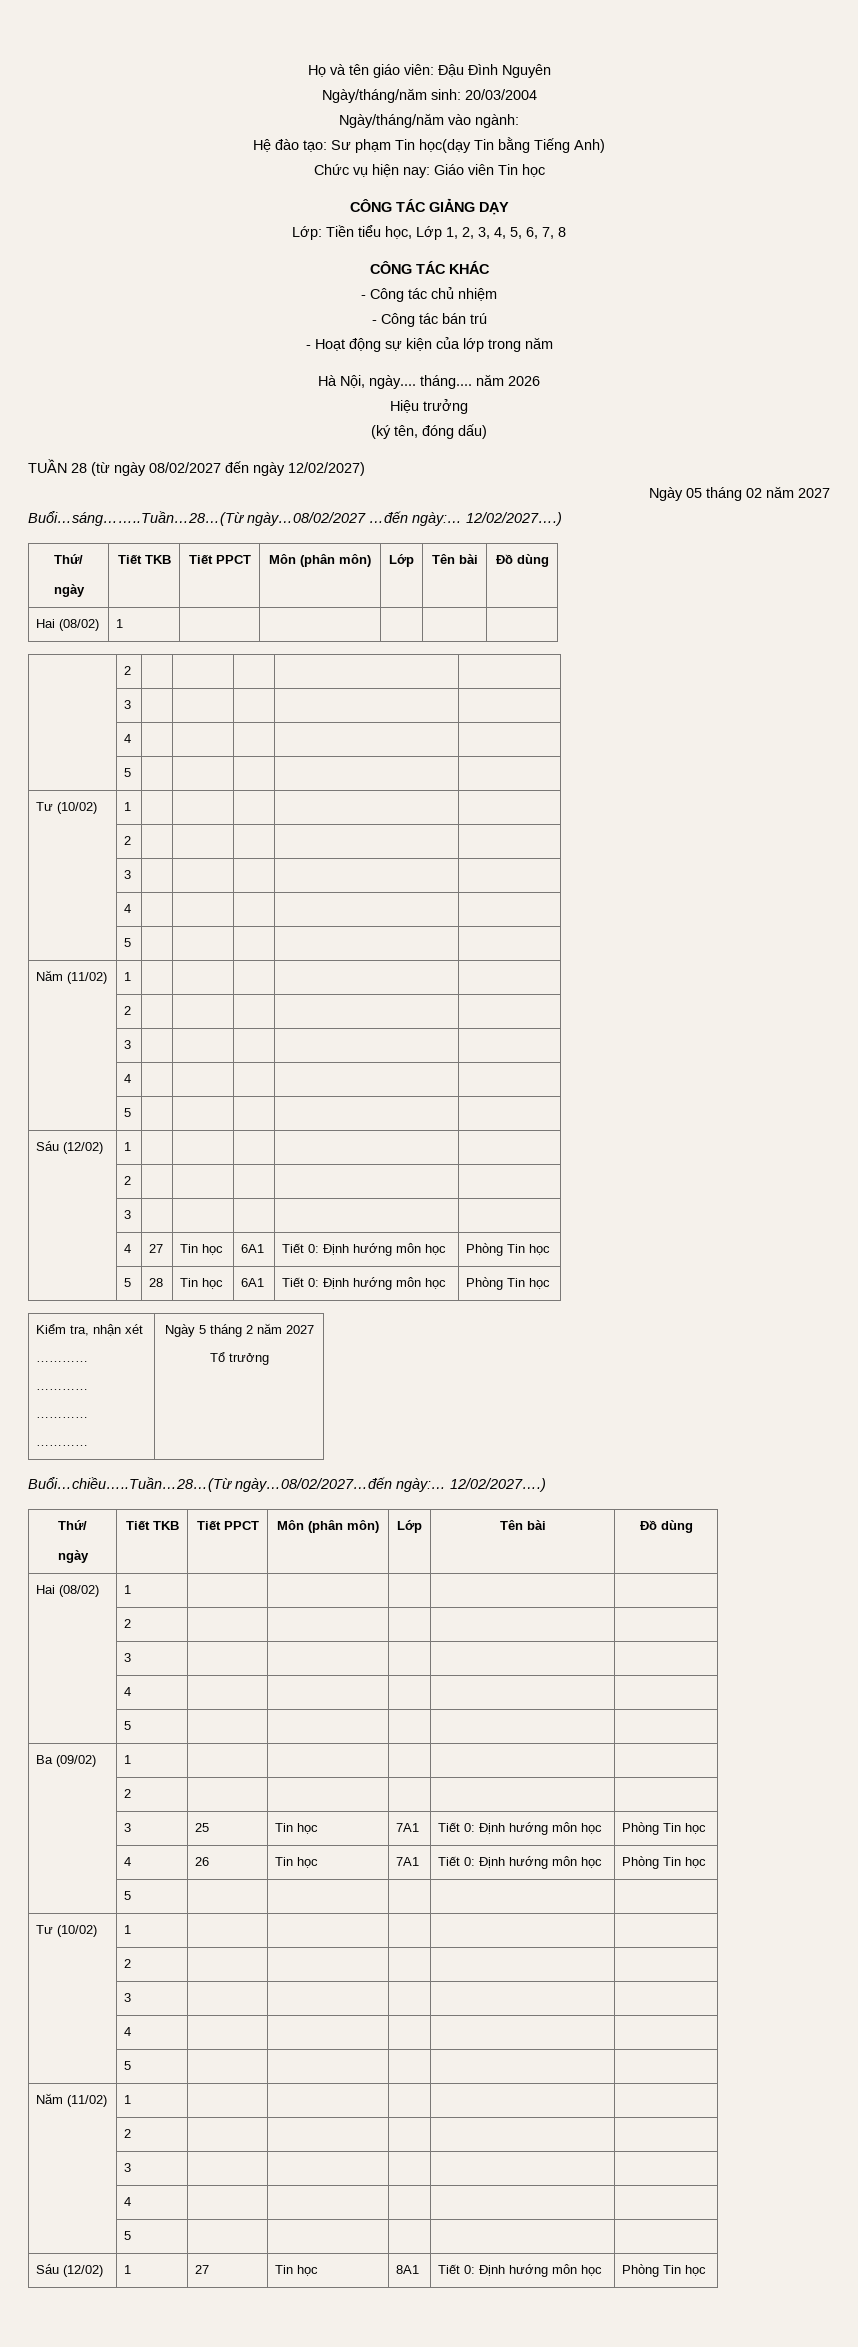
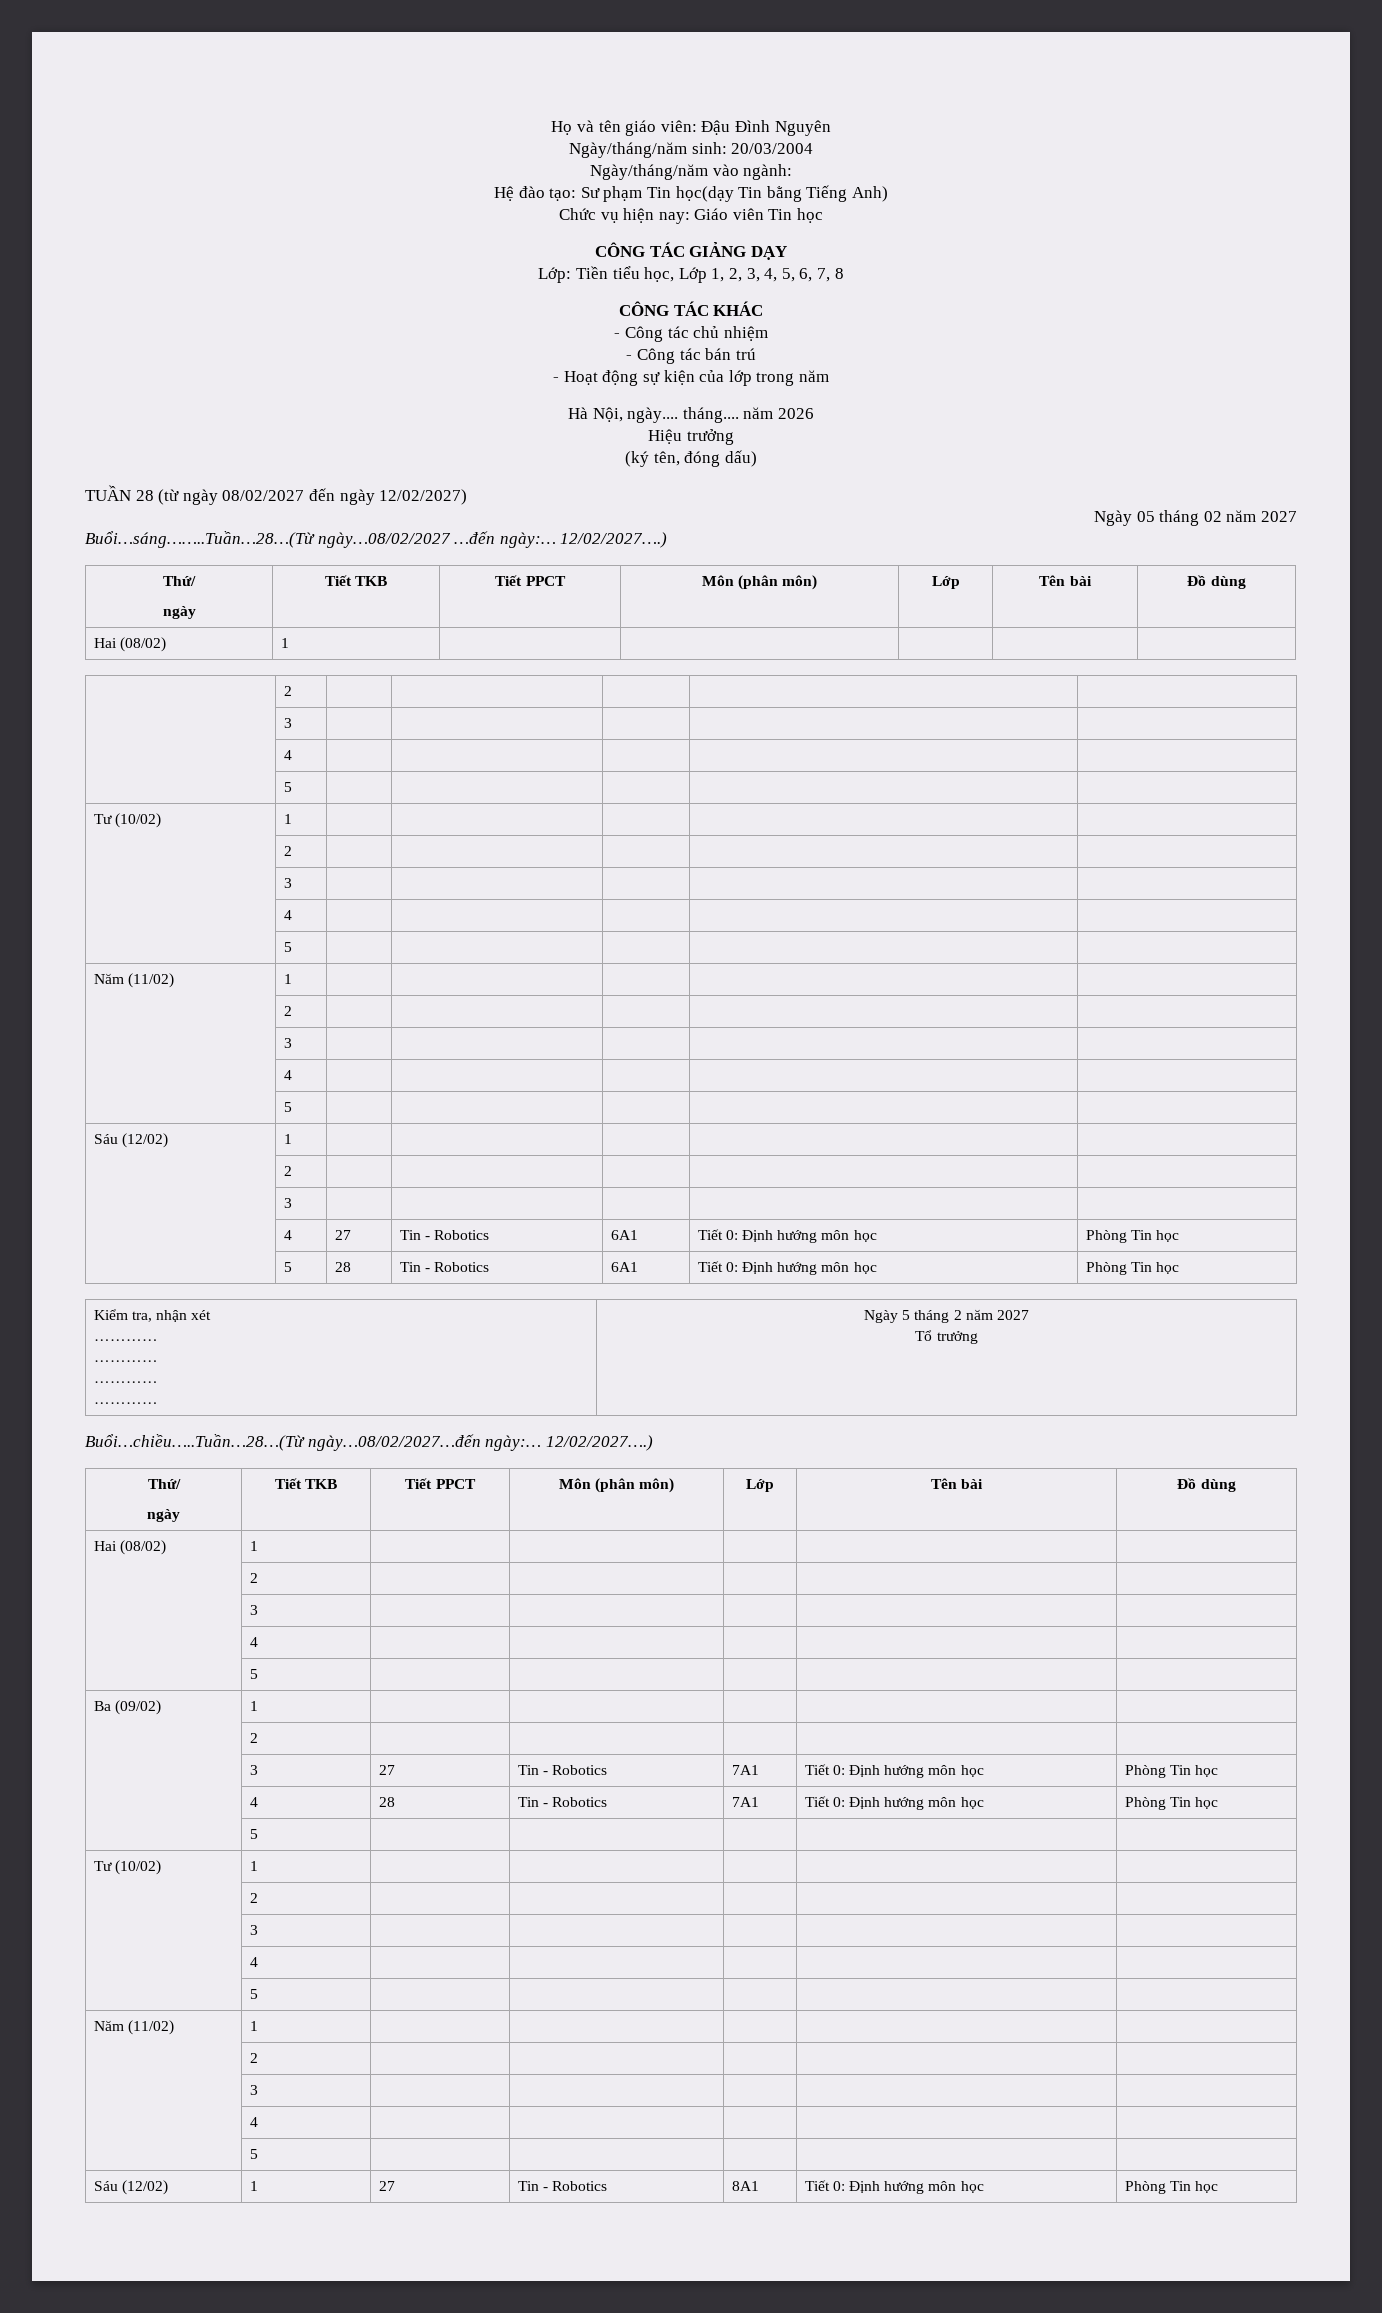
[202,1244,224,1255] học -> [424,1230,490,1240] - Robotics
[202,1278,224,1289] học -> [424,1262,490,1272] - Robotics
[195,1823,210,1832] [275,1823,319,1834] 25 | Tin học -> [378,1765,395,1775] [517,1765,608,1775] 27 | Tin - Robotics
[195,1857,210,1866] [275,1857,319,1868] 26 | Tin học -> [378,1797,395,1807] [517,1797,608,1807] 28 | Tin - Robotics
[297,2265,319,2276] học -> [542,2181,608,2191] - Robotics

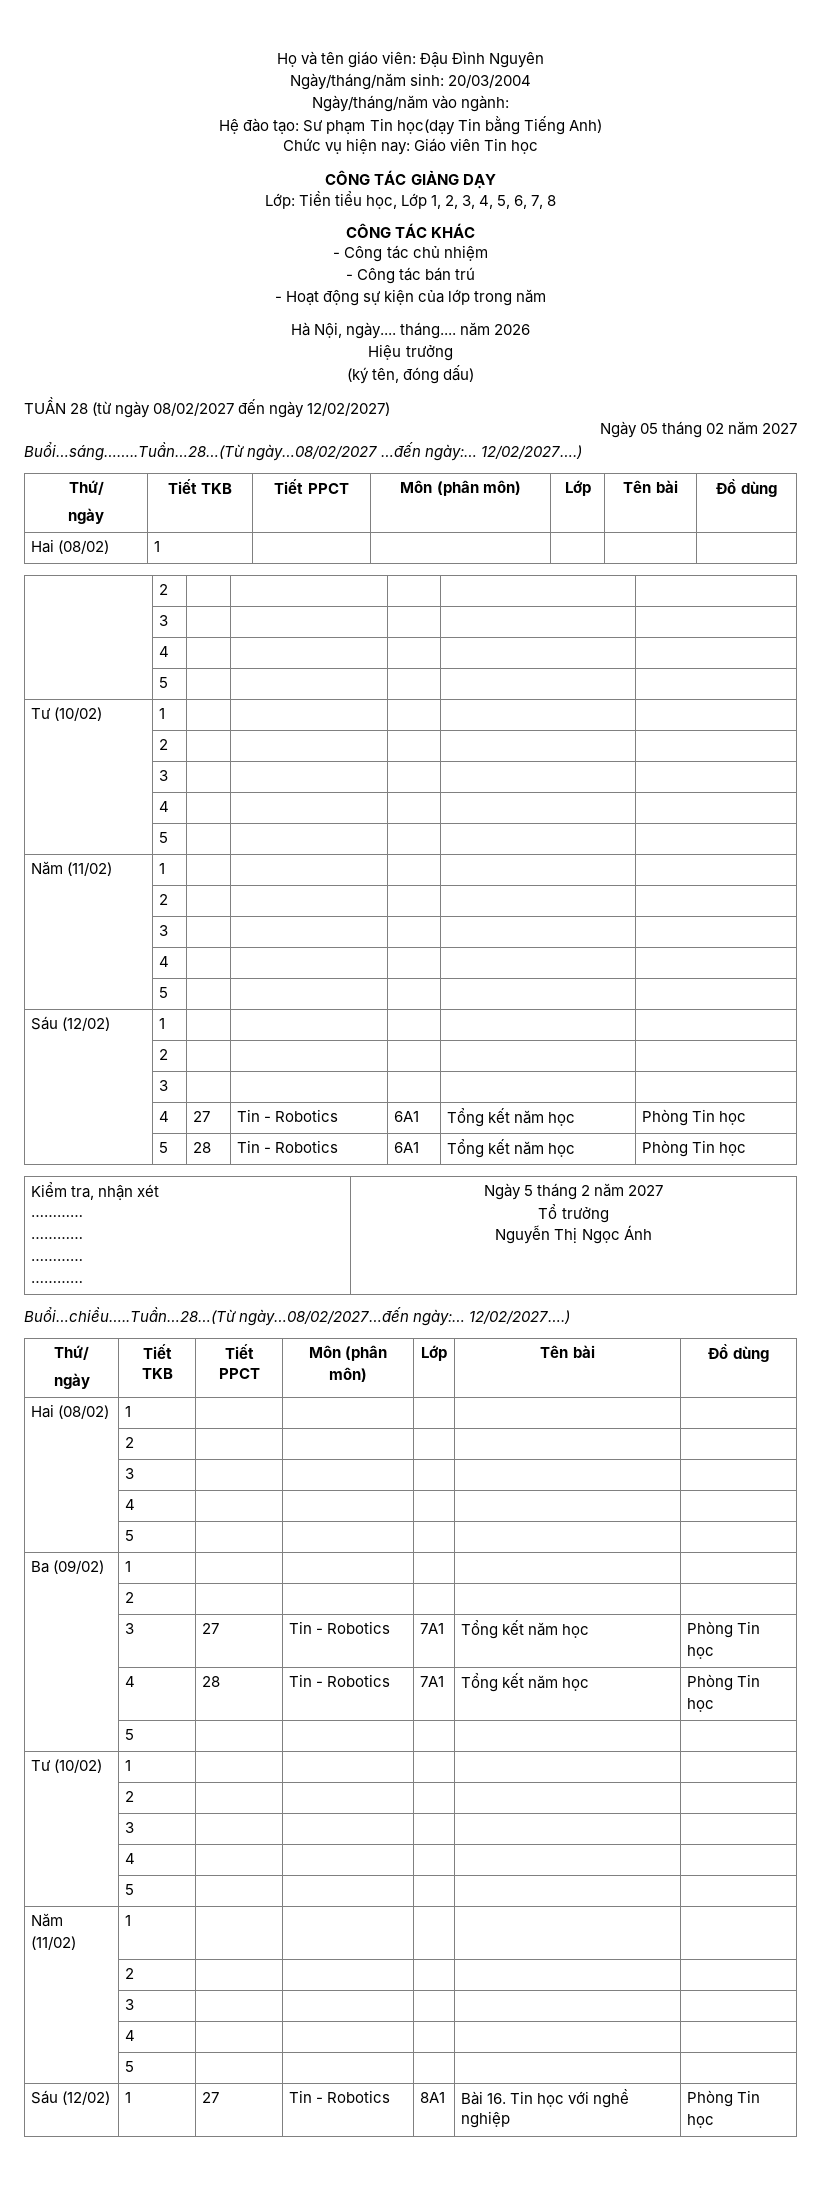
[697,1229,850,1243] Tiết 0: Định hướng môn -> [447,1108,545,1127] Tổng kết năm
[697,1261,850,1275] Tiết 0: Định hướng môn -> [447,1139,545,1158] Tổng kết năm
(978, 1337) none -> [495,1225,652,1244] // Nguyễn Thị Ngọc Ánh
[804,1764,957,1778] Tiết 0: Định hướng môn -> [461,1620,559,1639] Tổng kết năm
[804,1796,957,1810] Tiết 0: Định hướng môn -> [461,1673,559,1692] Tổng kết năm
[804,2180,984,2194] Tiết 0: Định hướng môn học -> [461,2089,630,2108] [461,2111,511,2128] Bài 16. Tin học với nghề nghiệp

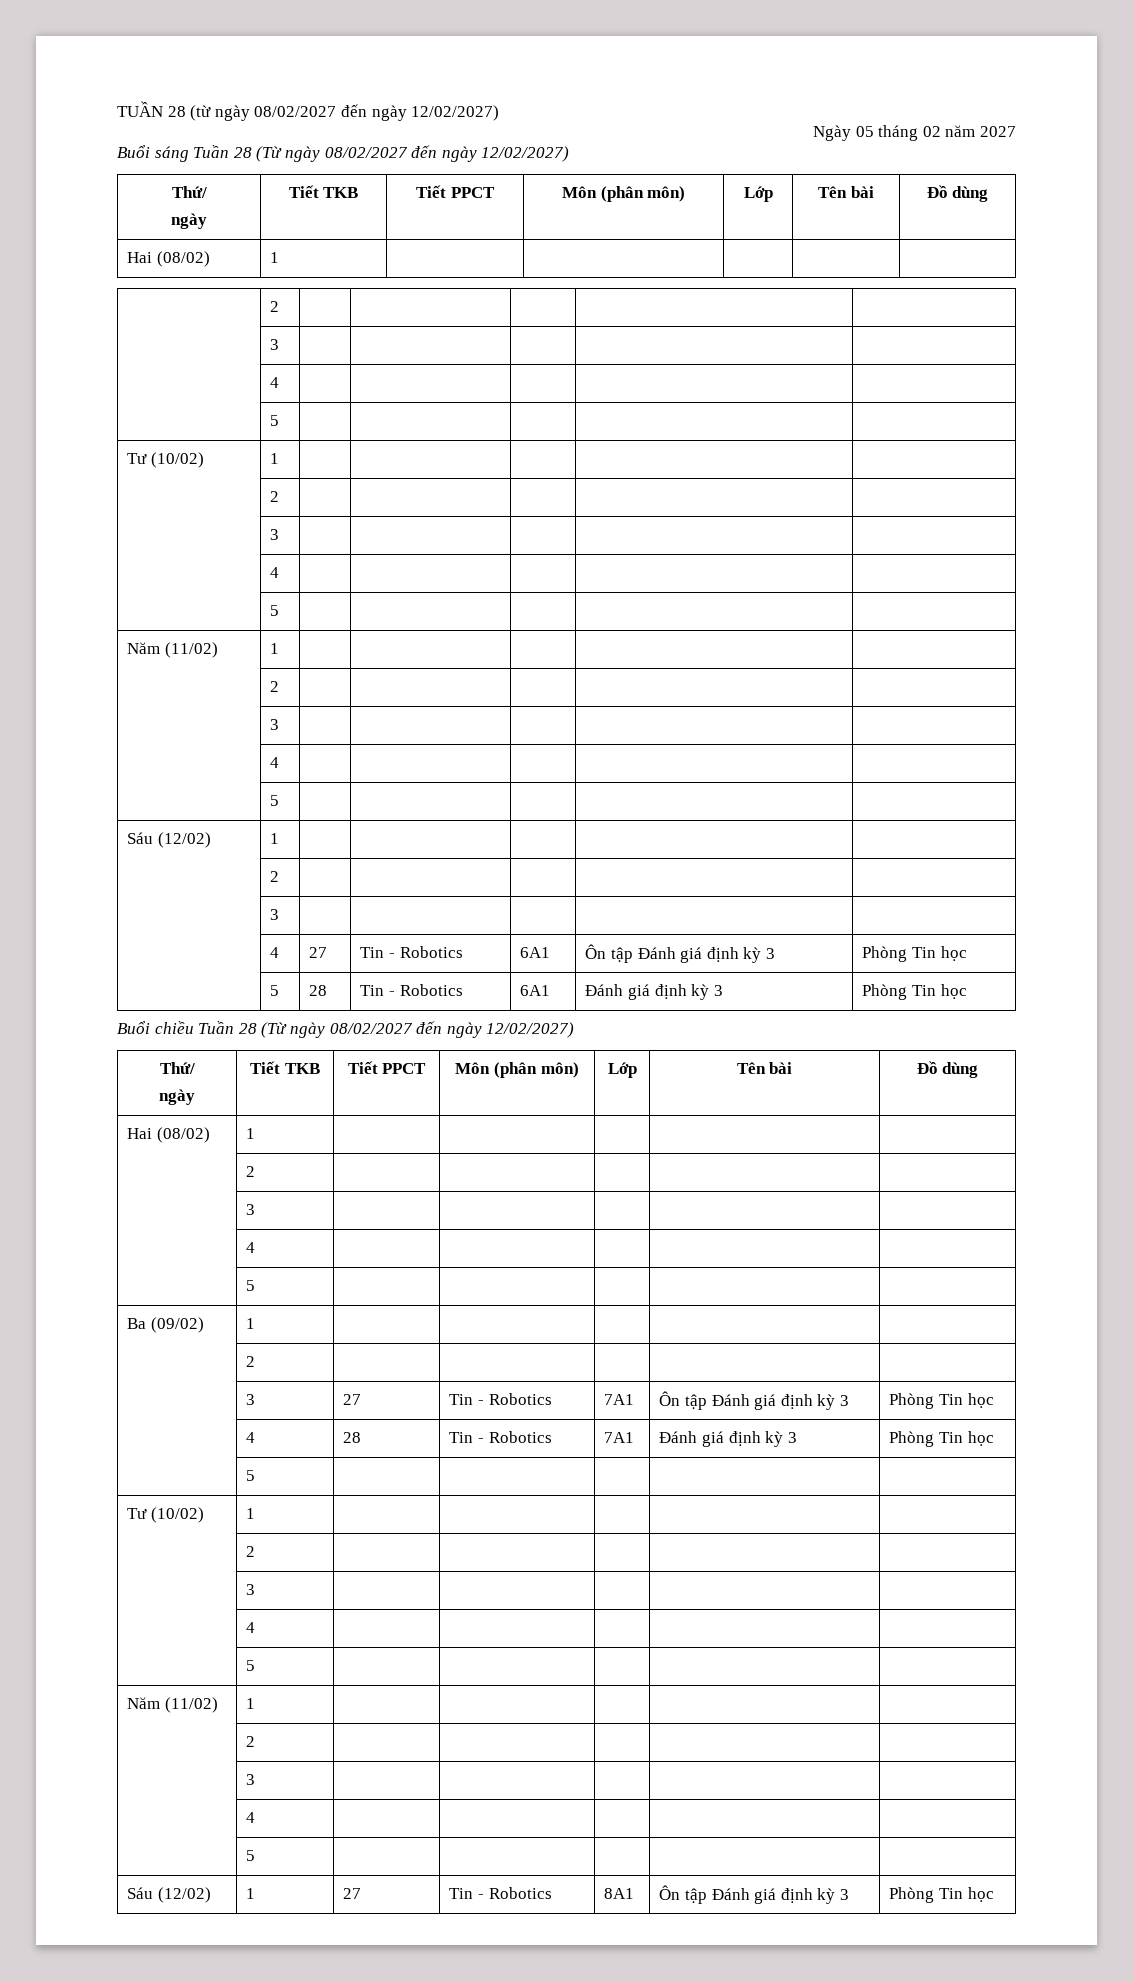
[276,51,545,68] [289,73,532,90] [311,95,510,112] [219,116,602,135] [282,138,539,155] [325,170,496,189] [264,191,557,209] [345,223,476,238] [333,245,488,262] [345,267,476,284] [274,289,547,306] [290,322,531,339] [368,344,453,361] [346,365,475,384] Họ và tên giáo viên: Đậu Đình Nguyên // Ngày/tháng/năm sinh: 20/03/2004 // Ngày/tháng/năm vào ngành: // Hệ đào tạo: Sư phạm Tin học(dạy Tin bằng Tiếng Anh) // Chức vụ hiện nay: Giáo viên Tin học // CÔNG TÁC GIẢNG DẠY // Lớp: Tiền tiểu học, Lớp 1, 2, 3, 4, 5, 6, 7, 8 // CÔNG TÁC KHÁC // - Công tác chủ nhiệm // - Công tác bán trú // - Hoạt động sự kiện của lớp trong năm // Hà Nội, ngày.... tháng.... năm 2026 // Hiệu trưởng // (ký tên, đóng dấu) // -> (117, 109) none
[24,442,583,461] Buổi…sáng……..Tuần…28…(Từ ngày…08/02/2027 …đến ngày:… 12/02/2027….) -> [117,145,570,162] Buổi sáng Tuần 28 (Từ ngày 08/02/2027 đến ngày 12/02/2027)
[447,1108,576,1127] Tổng kết năm học -> [585,944,776,963] Ôn tập Đánh giá định kỳ 3
[447,1139,576,1158] [642,1140,747,1157] [31,1182,160,1201] [31,1215,84,1217] [31,1237,84,1239] [31,1259,84,1261] [31,1281,84,1283] [483,1183,664,1200] [538,1204,609,1223] [495,1225,652,1244] [24,1307,571,1326] Tổng kết năm học | Phòng Tin học // Kiểm tra, nhận xét // ………… // ………… // ………… // ………… | Ngày 5 tháng 2 năm 2027 // Tổ trưởng // Nguyễn Thị Ngọc Ánh // Buổi…chiều…..Tuần…28…(Từ ngày…08/02/2027…đến ngày:… 12/02/2027….) -> [585,984,723,1000] [862,984,967,1000] [117,1021,575,1038] Đánh giá định kỳ 3 | Phòng Tin học // Buổi chiều Tuần 28 (Từ ngày 08/02/2027 đến ngày 12/02/2027)
[461,1620,590,1639] Tổng kết năm học -> [659,1391,850,1410] Ôn tập Đánh giá định kỳ 3
[461,1673,590,1692] Tổng kết năm học -> [659,1431,797,1447] Đánh giá định kỳ 3
[461,2089,630,2108] [461,2111,511,2128] Bài 16. Tin học với nghề nghiệp -> [659,1885,850,1904] Ôn tập Đánh giá định kỳ 3

